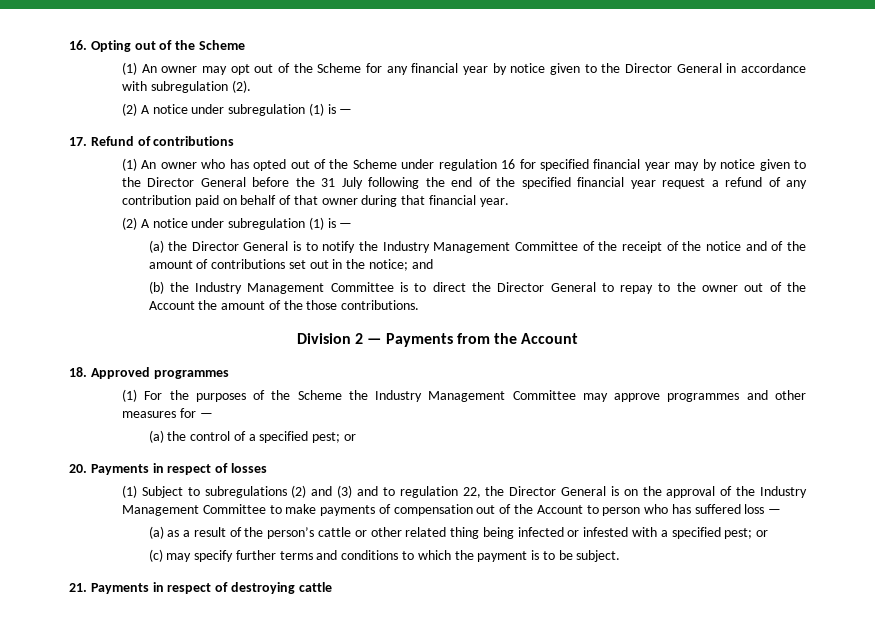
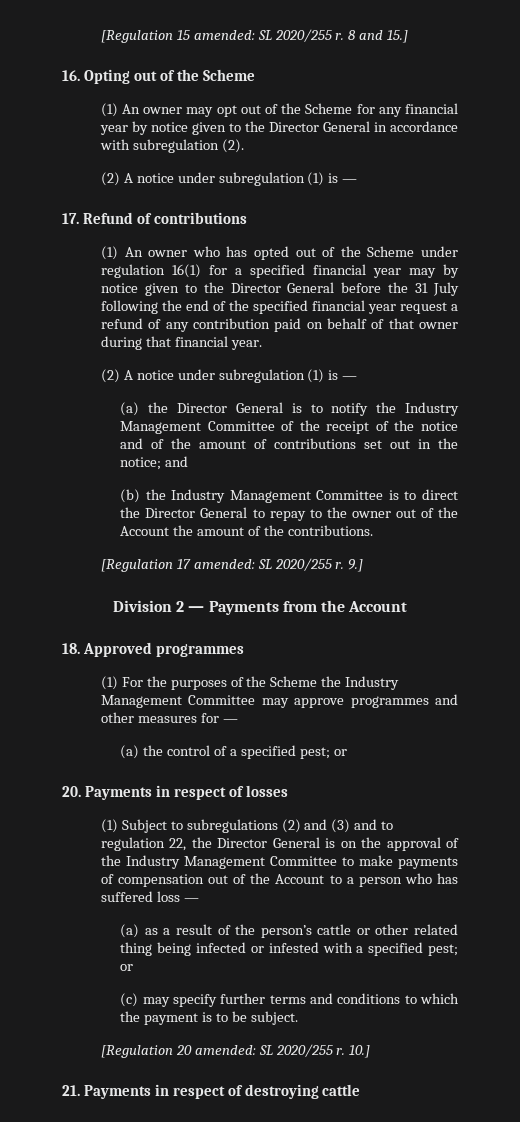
(69, 45) none -> [100,29,409,43] [Regulation 15 amended: SL 2020/255 r. 8 and 15.] //
[501,159,536,169] 16 for -> [171,264,242,278] 16(1) for a
[306,300,338,310] those -> (285, 530) none
(420, 305) none -> [100,558,364,572] // [Regulation 17 amended: SL 2020/255 r. 9.]
(599, 509) none -> [346,877,354,884] a
(621, 556) none -> [100,1044,371,1058] // [Regulation 20 amended: SL 2020/255 r. 10.]

